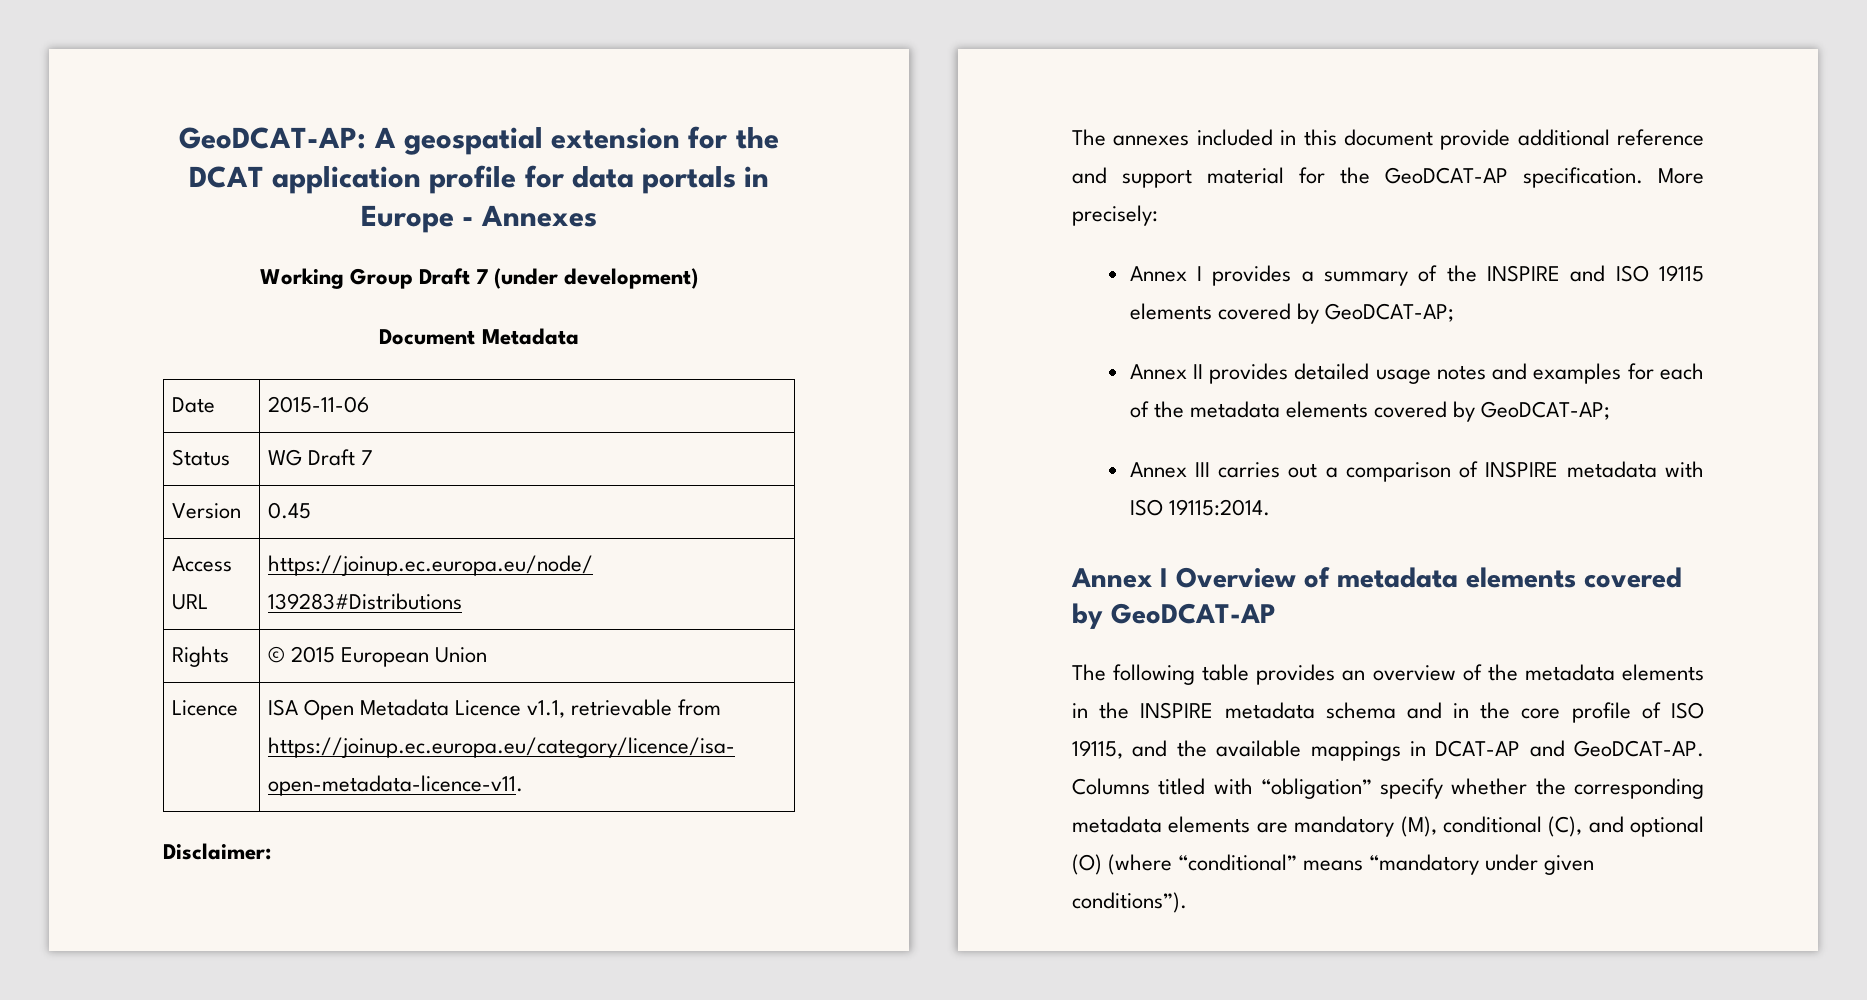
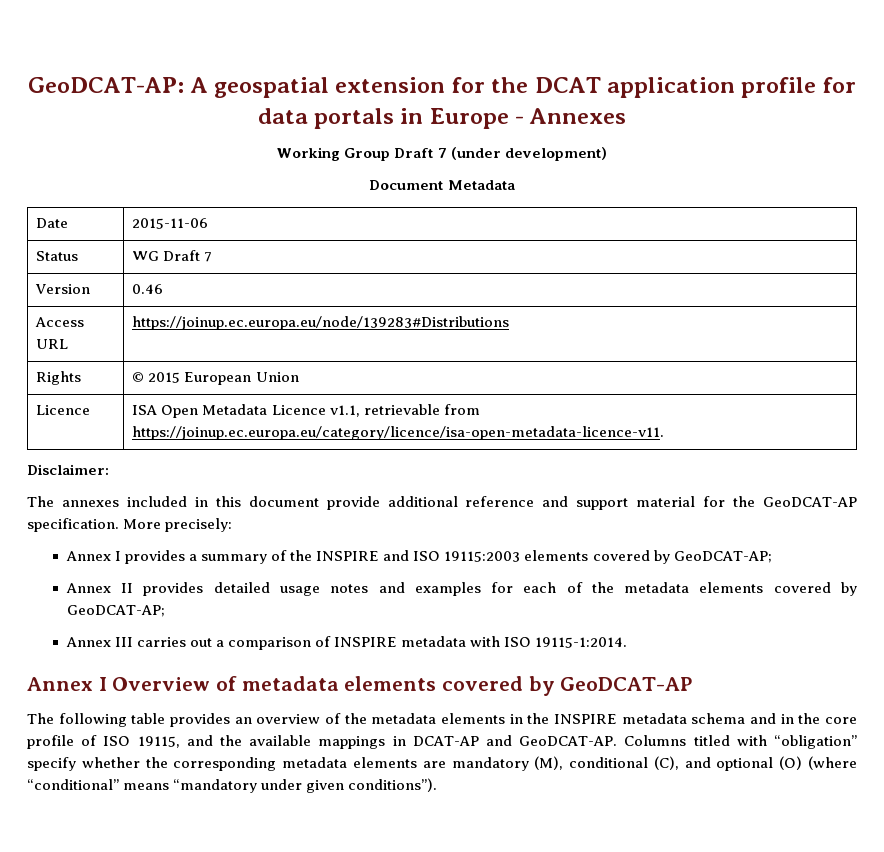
[268,502,312,519] 0.45 -> [132,284,164,294] 0.46
[1659,265,1704,282] 19115 -> [444,551,521,562] 19115:2003
[1168,499,1270,516] 19115:2014. -> [535,637,628,648] 19115-1:2014.

